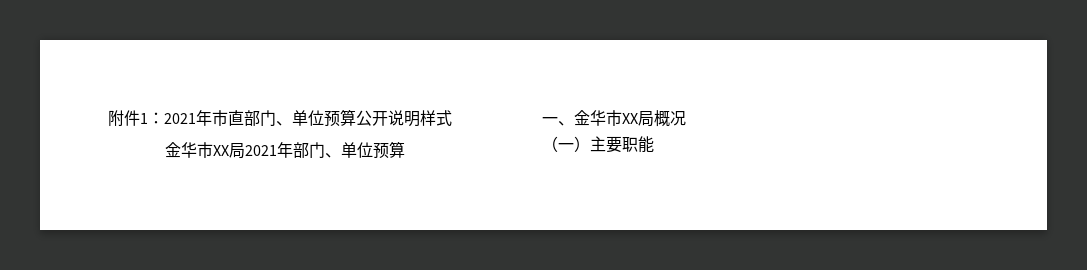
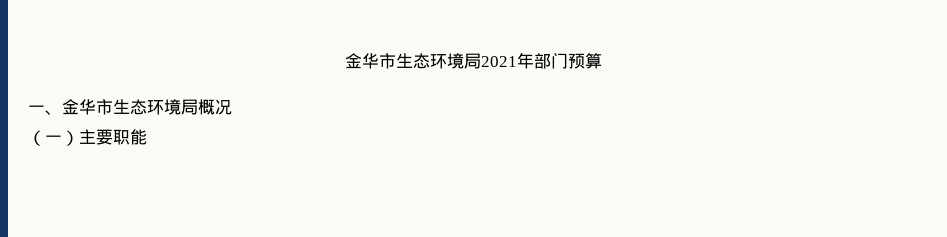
[107,109,452,127] [165,142,229,158] 附件1：2021年市直部门、单位预算公开说明样式 // 金华市XX -> [345,53,464,69] 金华市生态环境
[325,142,373,158] 、单位 -> (568, 61) none
[622,113,638,124] XX -> [113,99,181,115] 生态环境

